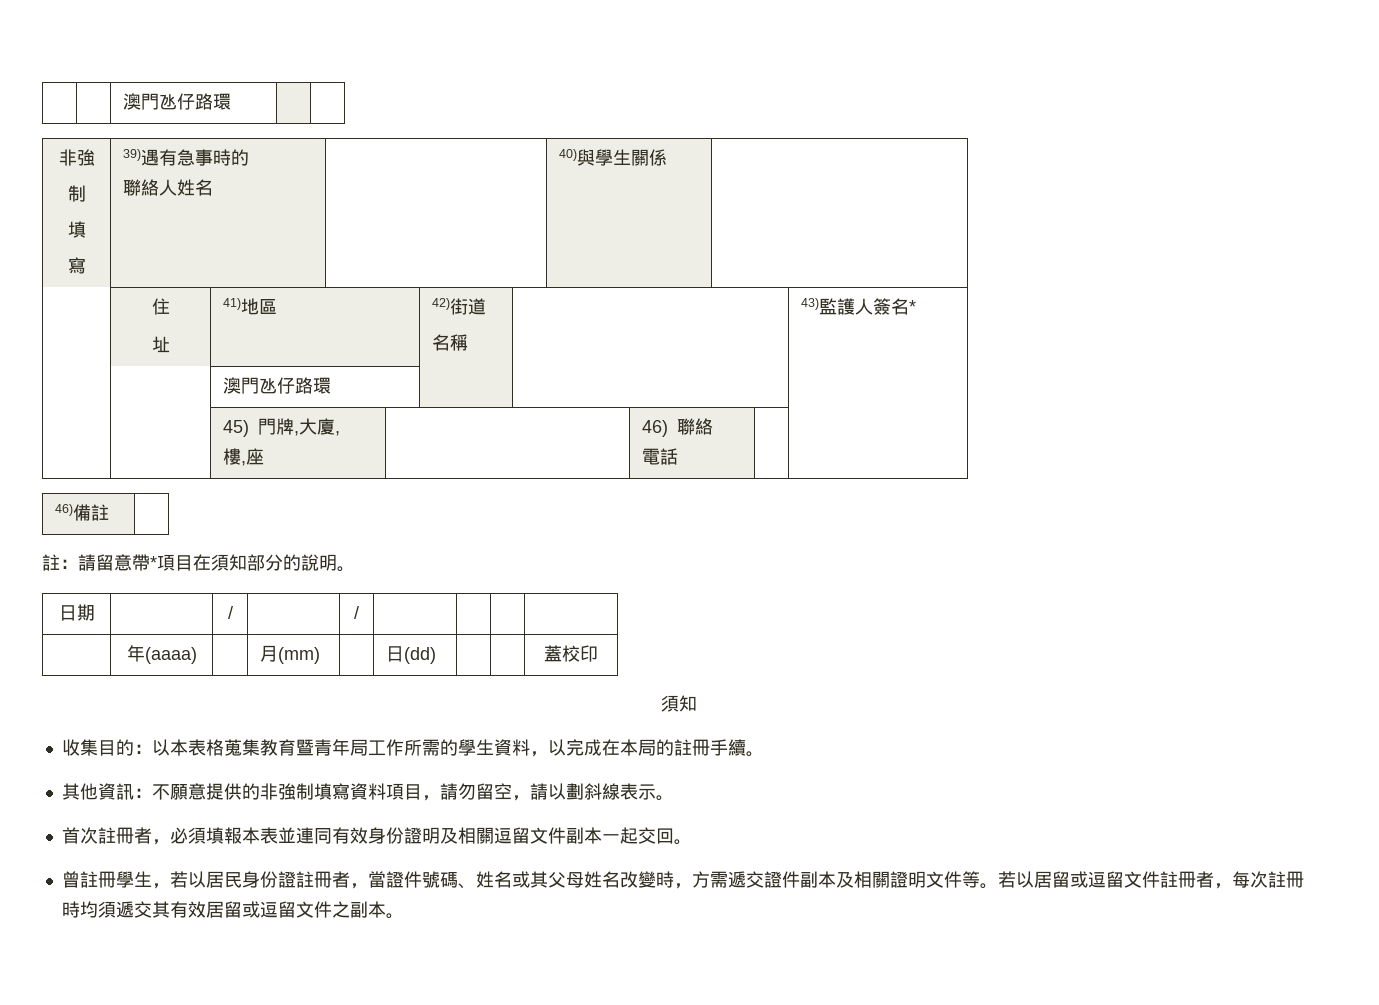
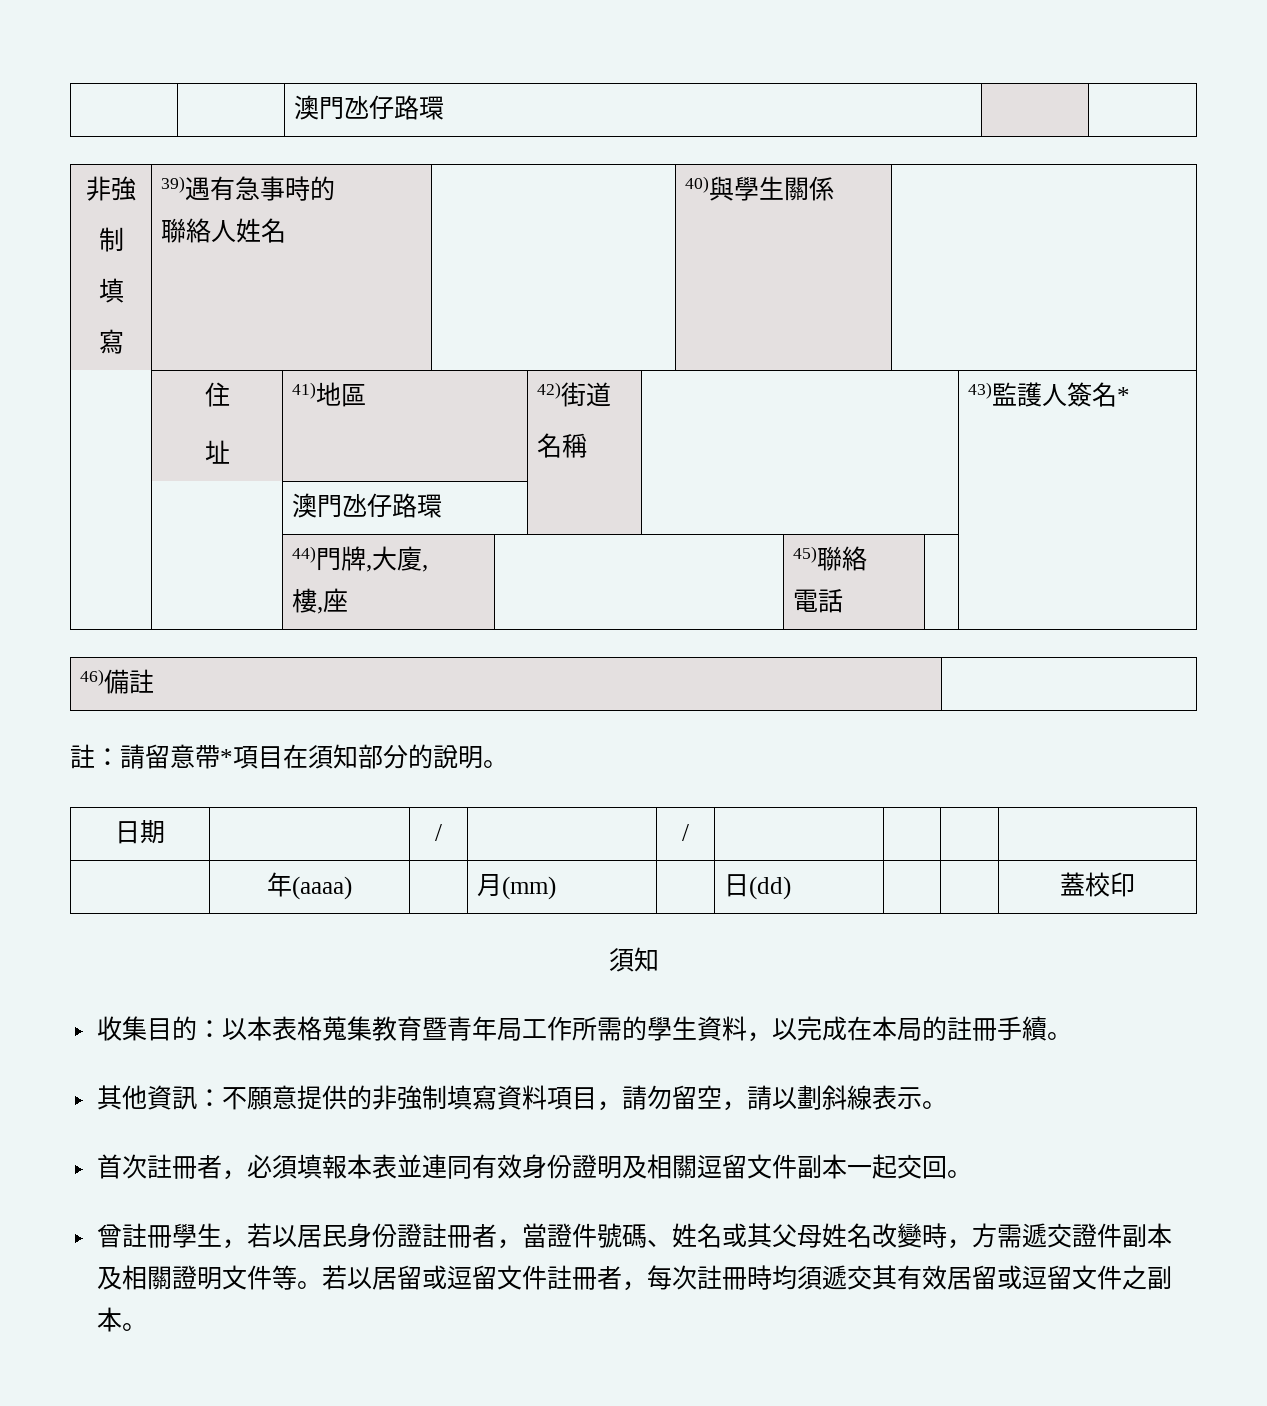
[222,420,249,437] 45) -> [292,546,317,563] 44)
[641,420,668,437] 46) -> [793,546,818,563] 45)

